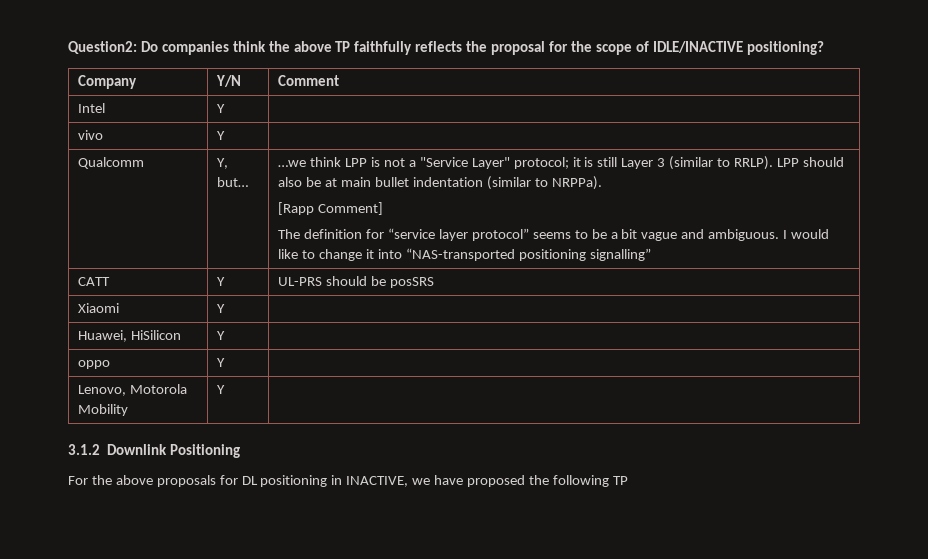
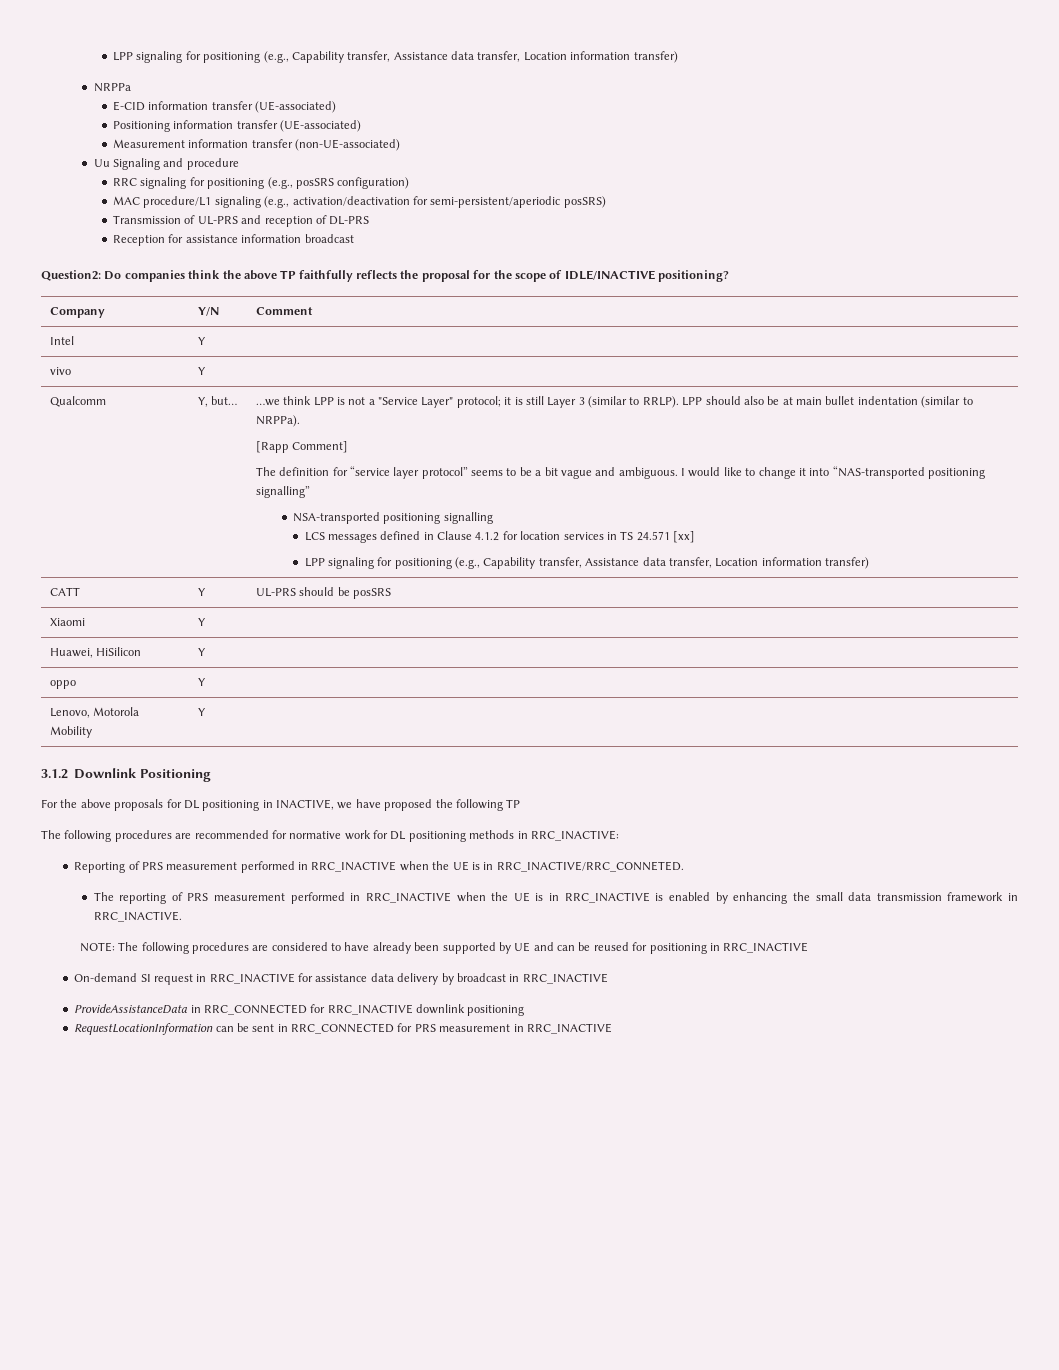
(68, 47) none -> [113,51,678,63] [93,83,131,92] [113,101,337,113] [113,120,362,132] [113,139,401,151] [93,158,239,170] [113,177,410,189] [113,196,606,208] [113,215,370,227] [113,234,354,246] LPP signaling for positioning (e.g., Capability transfer, Assistance data transfer, Location information transfer) // NRPPa // E-CID information transfer (UE-associated) // Positioning information transfer (UE-associated) // Measurement information transfer (non-UE-associated) // Uu Signaling and procedure // RRC signaling for positioning (e.g., posSRS configuration) // MAC procedure/L1 signaling (e.g., activation/deactivation for semi-persistent/aperiodic posSRS) // Transmission of UL-PRS and reception of DL-PRS // Reception for assistance information broadcast //
(651, 254) none -> [292,512,493,524] [304,531,696,543] [304,557,870,569] // NSA-transported positioning signalling // LCS messages defined in Clause 4.1.2 for location services in TS 24.571 [xx] // LPP signaling for positioning (e.g., Capability transfer, Assistance data transfer, Location information transfer)
(628, 480) none -> [41,830,619,842] [74,861,684,873] [93,892,1018,904] [93,911,182,922] [79,942,809,954] [74,973,608,985] [74,1004,525,1016] [74,1023,612,1035] // The following procedures are recommended for normative work for DL positioning methods in RRC_INACTIVE: // Reporting of PRS measurement performed in RRC_INACTIVE when the UE is in RRC_INACTIVE/RRC_CONNETED. // The reporting of PRS measurement performed in RRC_INACTIVE when the UE is in RRC_INACTIVE is enabled by enhancing the small data transmission framework in RRC_INACTIVE. // NOTE: The following procedures are considered to have already been supported by UE and can be reused for positioning in RRC_INACTIVE // On-demand SI request in RRC_INACTIVE for assistance data delivery by broadcast in RRC_INACTIVE // ProvideAssistanceData in RRC_CONNECTED for RRC_INACTIVE downlink positioning // RequestLocationInformation can be sent in RRC_CONNECTED for PRS measurement in RRC_INACTIVE

